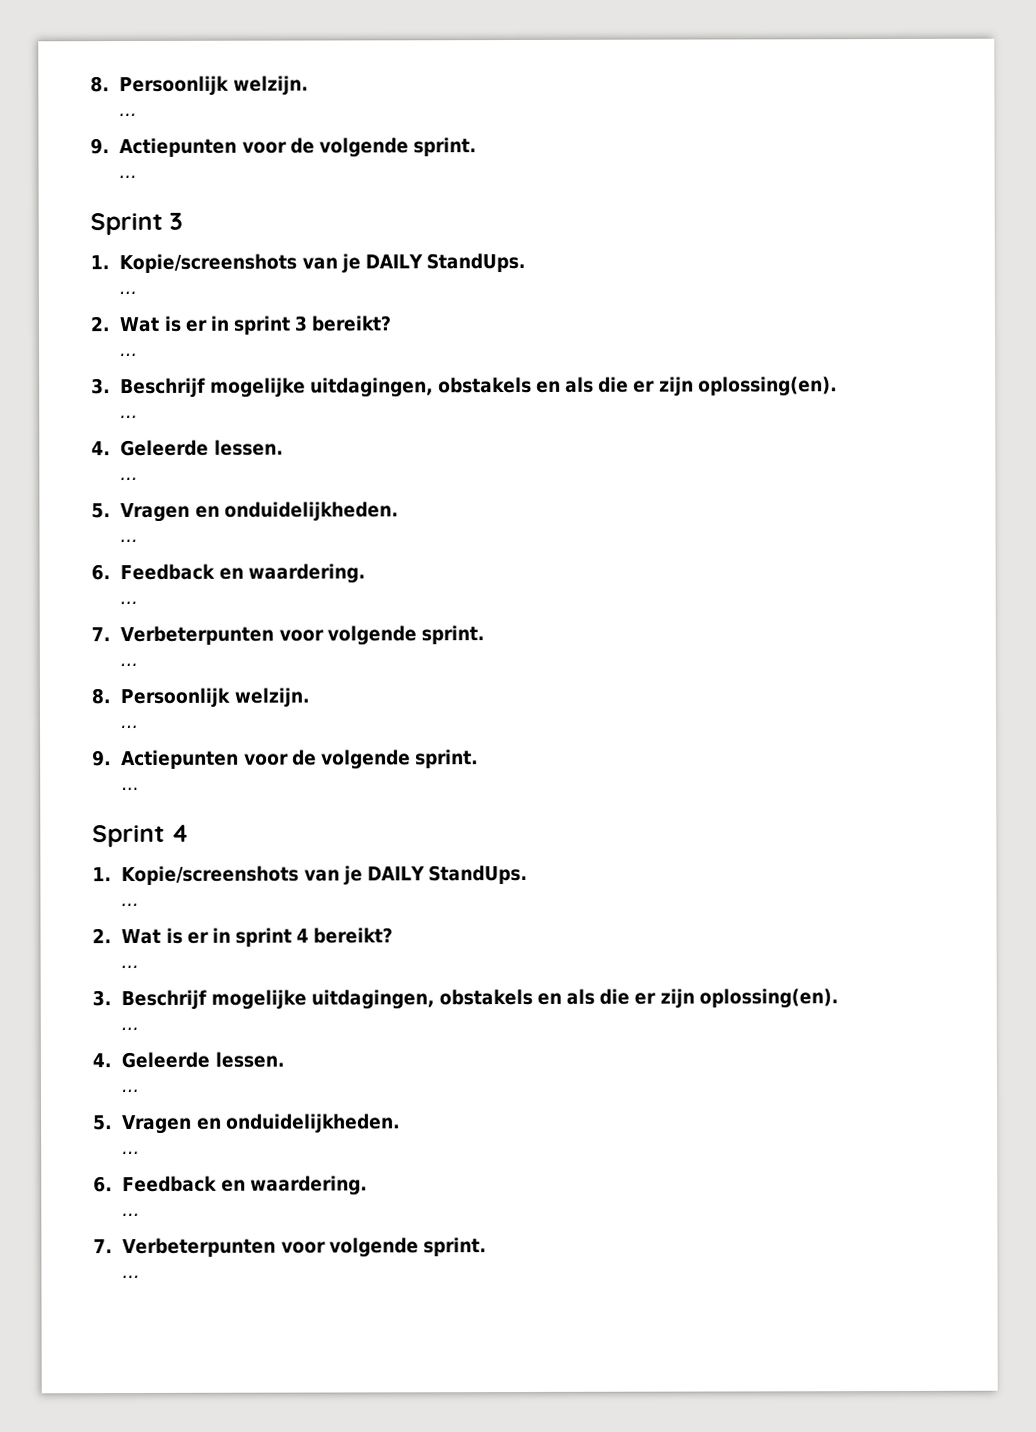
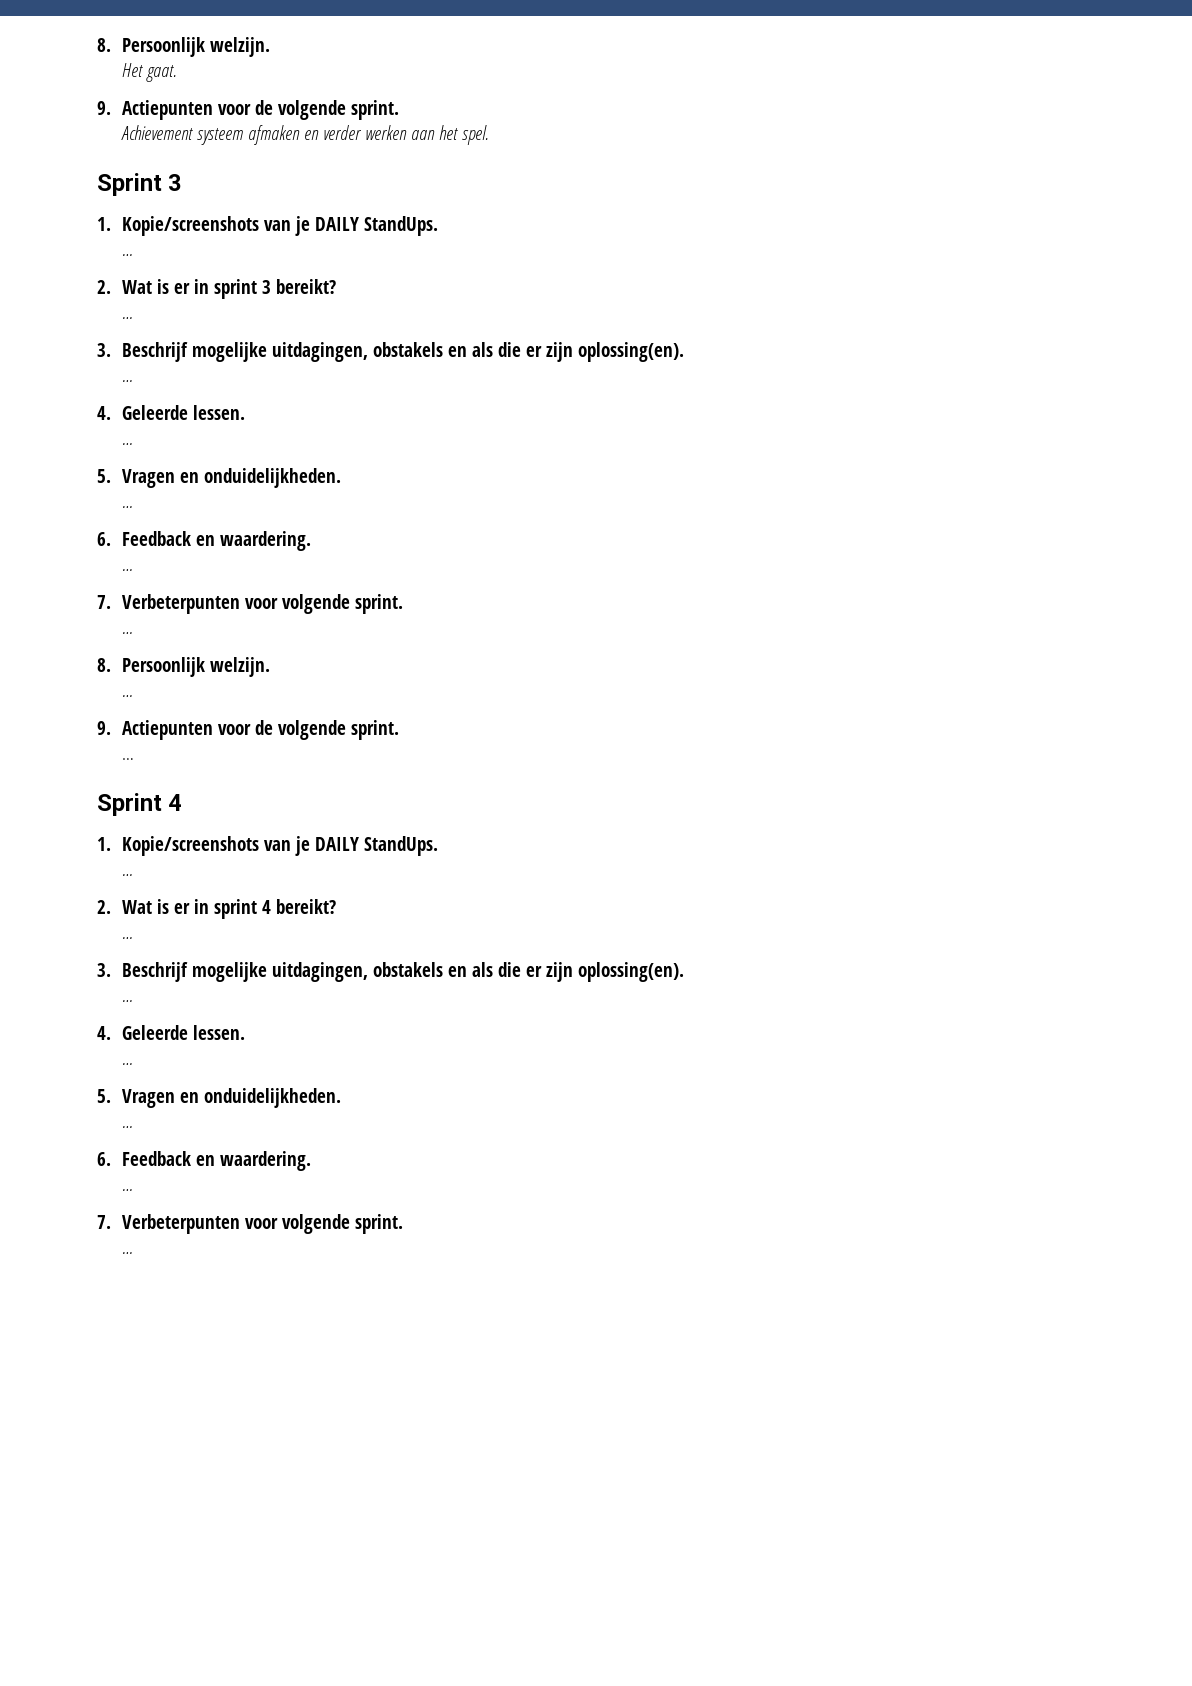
[90,75,309,97] [119,112,138,117] [90,137,477,158] [119,174,138,179] 8. Persoonlijk welzijn. // … // 9. Actiepunten voor de volgende sprint. // … -> [97,37,271,57] [122,63,178,82] [97,100,400,120] [121,125,490,145] 8. Persoonlijk welzijn. // Het gaat. // 9. Actiepunten voor de volgende sprint. // Achievement systeem afmaken en verder werken aan het spel.

